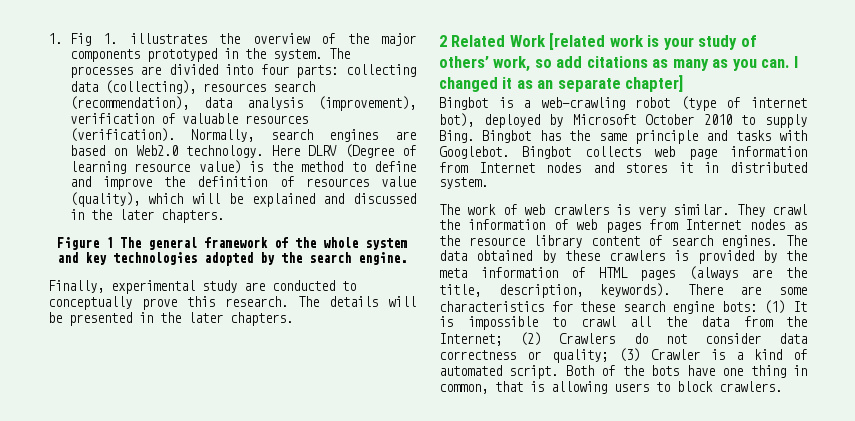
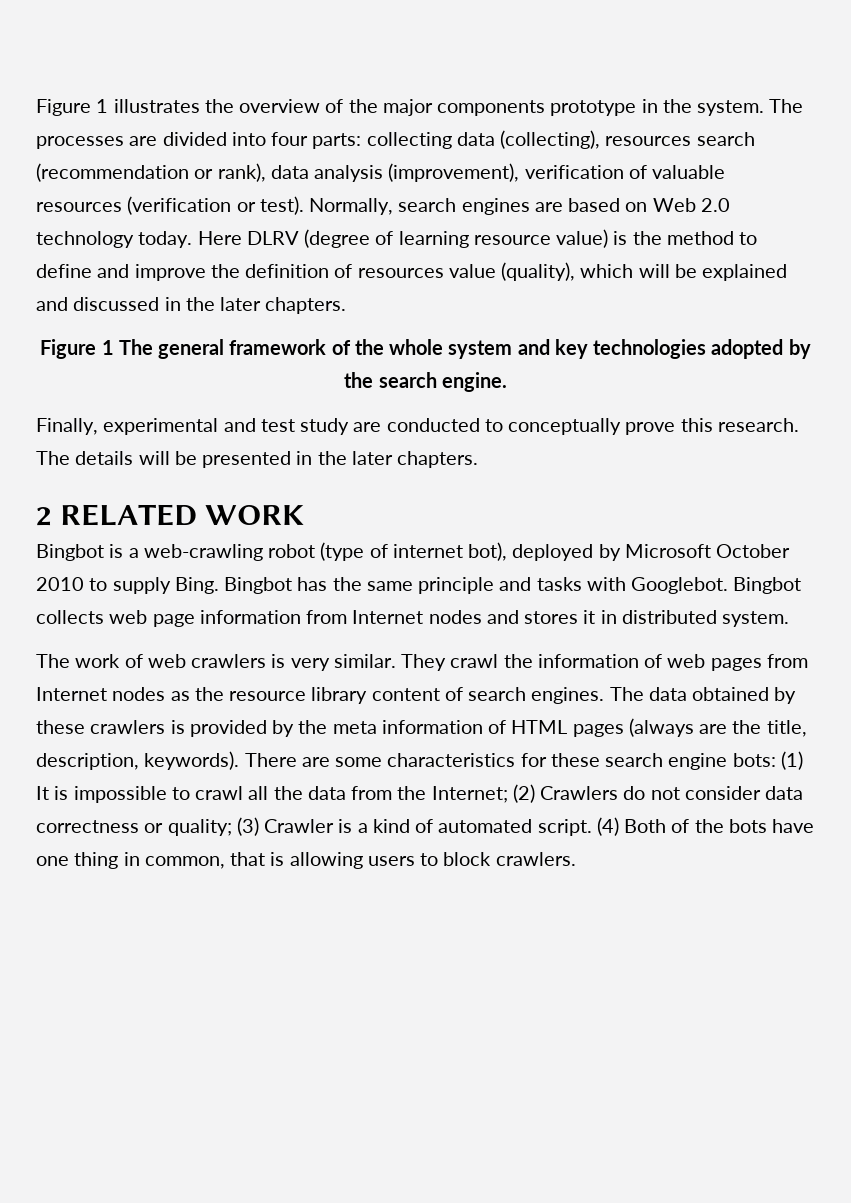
[48,33,118,46] 1. Fig 1. -> [36,99,109,116] Figure 1
[146,48,217,62] prototyped -> [550,100,637,116] prototype
[69,96,189,110] (recommendation), -> [36,163,266,182] (recommendation or rank),
[69,128,175,142] (verification). -> [127,196,304,215] (verification or test).
[135,145,264,158] Web2.0 technology. -> [652,198,730,212] [36,231,193,248] Web 2.0 technology today.
[344,144,394,158] (Degree -> [304,229,371,248] (degree
(195, 287) none -> [223,418,295,432] and test
[451,33,757,50] [439,56,798,72] [439,75,684,92] Related Work [related work is your study of others’ work, so add citations as many as you can. I changed it as an separate chapter] -> [60,504,305,526] RELATED WORK
(559, 372) none -> [596,817,619,836] (4)

